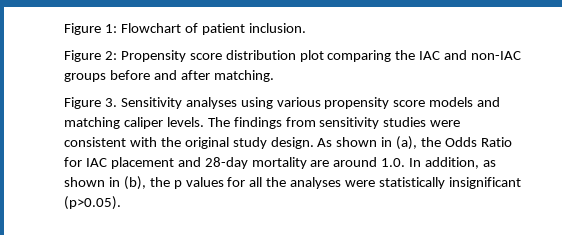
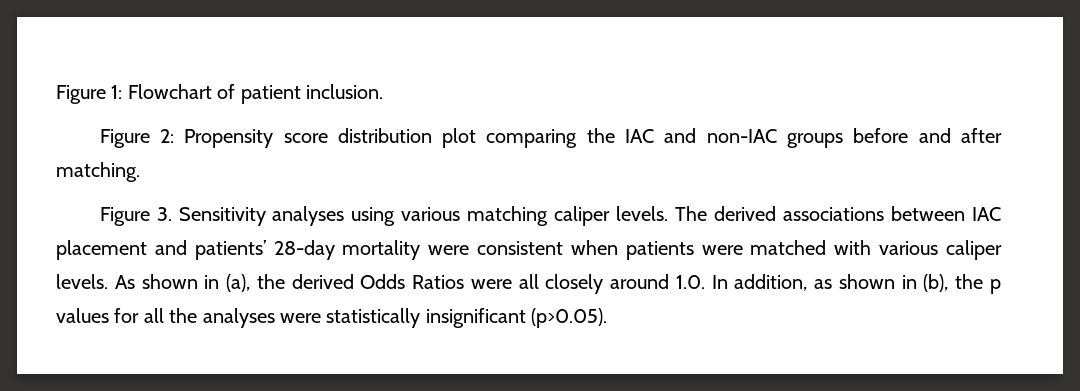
[324,97,501,109] [64,117,461,129] [64,137,314,149] propensity score models and matching caliper levels. The findings from sensitivity studies were consistent with the original study design. -> [467,206,1001,226] [56,240,1002,260] [56,274,108,289] matching caliper levels. The derived associations between IAC placement and patients’ 28-day mortality were consistent when patients were matched with various caliper levels.
[445,137,512,147] [64,157,330,169] Odds Ratio for IAC placement and 28-day mortality are -> [291,274,604,294] derived Odds Ratios were all closely

